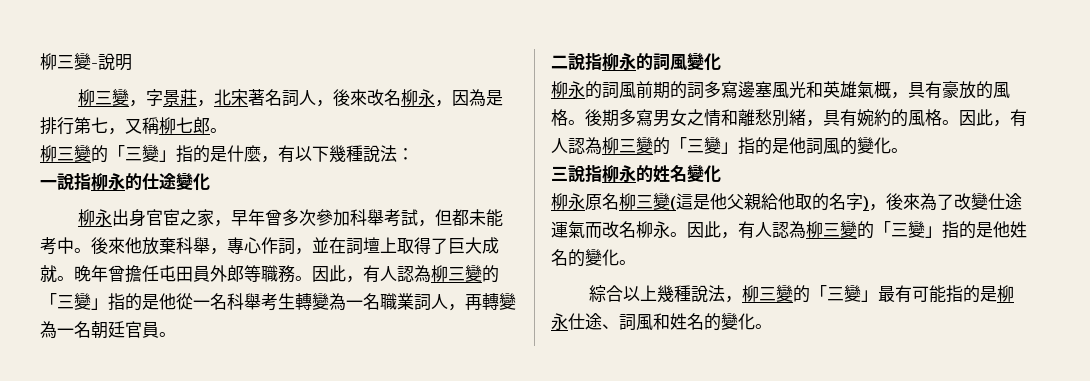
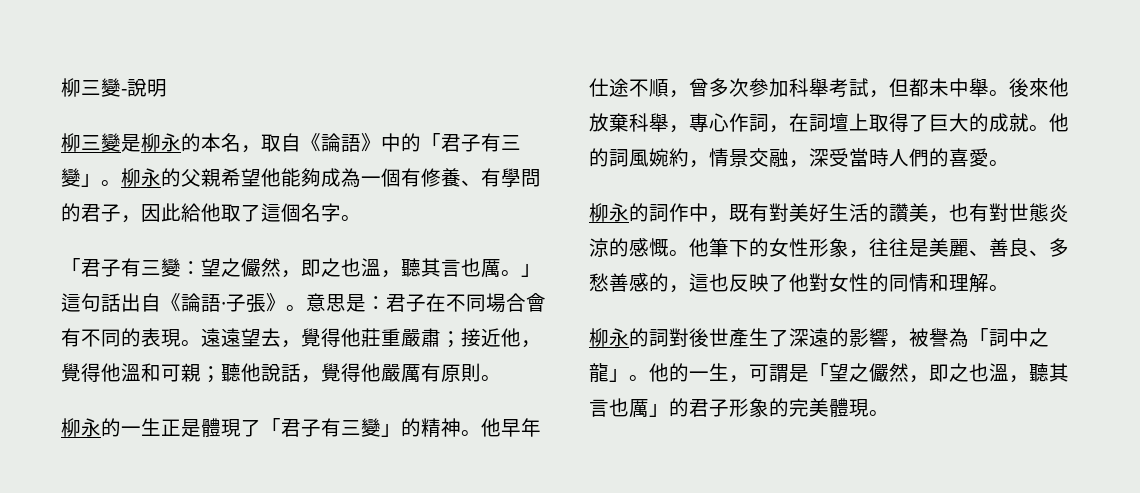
[128,89,503,107] [40,117,227,135] [40,144,414,163] [40,173,210,191] [77,209,265,227] ，字景莊，北宋著名詞人，後來改名柳永，因為是排行第七，又稱柳七郎。 // 柳三變的「三變」指的是什麼，有以下幾種說法： // 一說指柳永的仕途變化 // 柳永出身官宦之家，早年 -> [121,133,521,153] [61,168,541,188] [61,203,361,223] [61,258,541,278] [61,293,546,313] [61,328,541,348] [61,363,501,383] [61,418,541,437] [589,78,689,98] 是柳永的本名，取自《論語》中的「君子有三變」。柳永的父親希望他能夠成為一個有修養、有學問的君子，因此給他取了這個名字。 // 「君子有三變：望之儼然，即之也溫，聽其言也厲。」這句話出自《論語·子張》。意思是：君子在不同場合會有不同的表現。遠遠望去，覺得他莊重嚴肅；接近他，覺得他溫和可親；聽他說話，覺得他嚴厲有原則。 // 柳永的一生正是體現了「君子有三變」的精神。他早年仕途不順，
[485,209,503,227] [40,237,74,255] 能考中 -> [949,78,989,97] 中舉
[312,237,329,253] 並 -> (789, 129) none
[482,237,499,254] [40,264,499,283] [40,292,516,311] [40,321,176,339] [551,53,721,71] [551,81,1010,99] [551,109,1027,127] [551,136,908,155] [551,165,721,183] [551,192,1022,211] [551,220,1027,239] [551,248,636,267] [588,284,1014,303] [551,312,755,331] 成就。晚年曾擔任屯田員外郎等職務。因此，有人認為柳三變的「三變」指的是他從一名科舉考生轉變為一名職業詞人，再轉變為一名朝廷官員。 // 二說指柳永的詞風變化 // 柳永的詞風前期的詞多寫邊塞風光和英雄氣概，具有豪放的風格。後期多寫男女之情和離愁別緒，具有婉約的風格。因此，有人認為柳三變的「三變」指的是他詞風的變化。 // 三說指柳永的姓名變化 // 柳永原名柳三變(這是他父親給他取的名字)，後來為了改變仕途運氣而改名柳永。因此，有人認為柳三變的「三變」指的是他姓名的變化。 // 綜合以上幾種說法，柳三變的「三變」最有可能指的是柳永仕途、詞風和姓名的變化 -> [969,113,1069,132] [589,148,1009,168] [589,203,1069,223] [589,238,1069,258] [589,273,1009,293] [589,328,1049,348] [589,363,1069,383] [589,398,869,417] 的成就。他的詞風婉約，情景交融，深受當時人們的喜愛。 // 柳永的詞作中，既有對美好生活的讚美，也有對世態炎涼的感慨。他筆下的女性形象，往往是美麗、善良、多愁善感的，這也反映了他對女性的同情和理解。 // 柳永的詞對後世產生了深遠的影響，被譽為「詞中之龍」。他的一生，可謂是「望之儼然，即之也溫，聽其言也厲」的君子形象的完美體現

